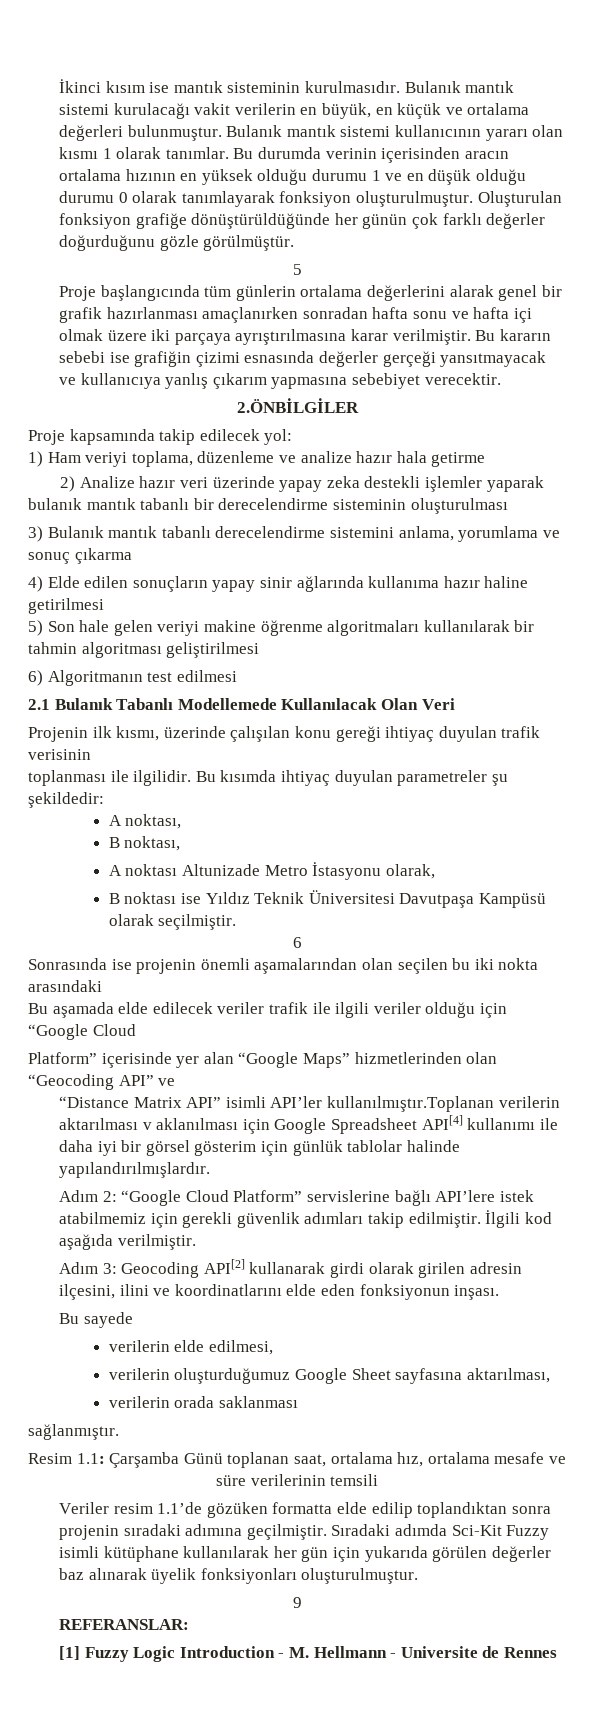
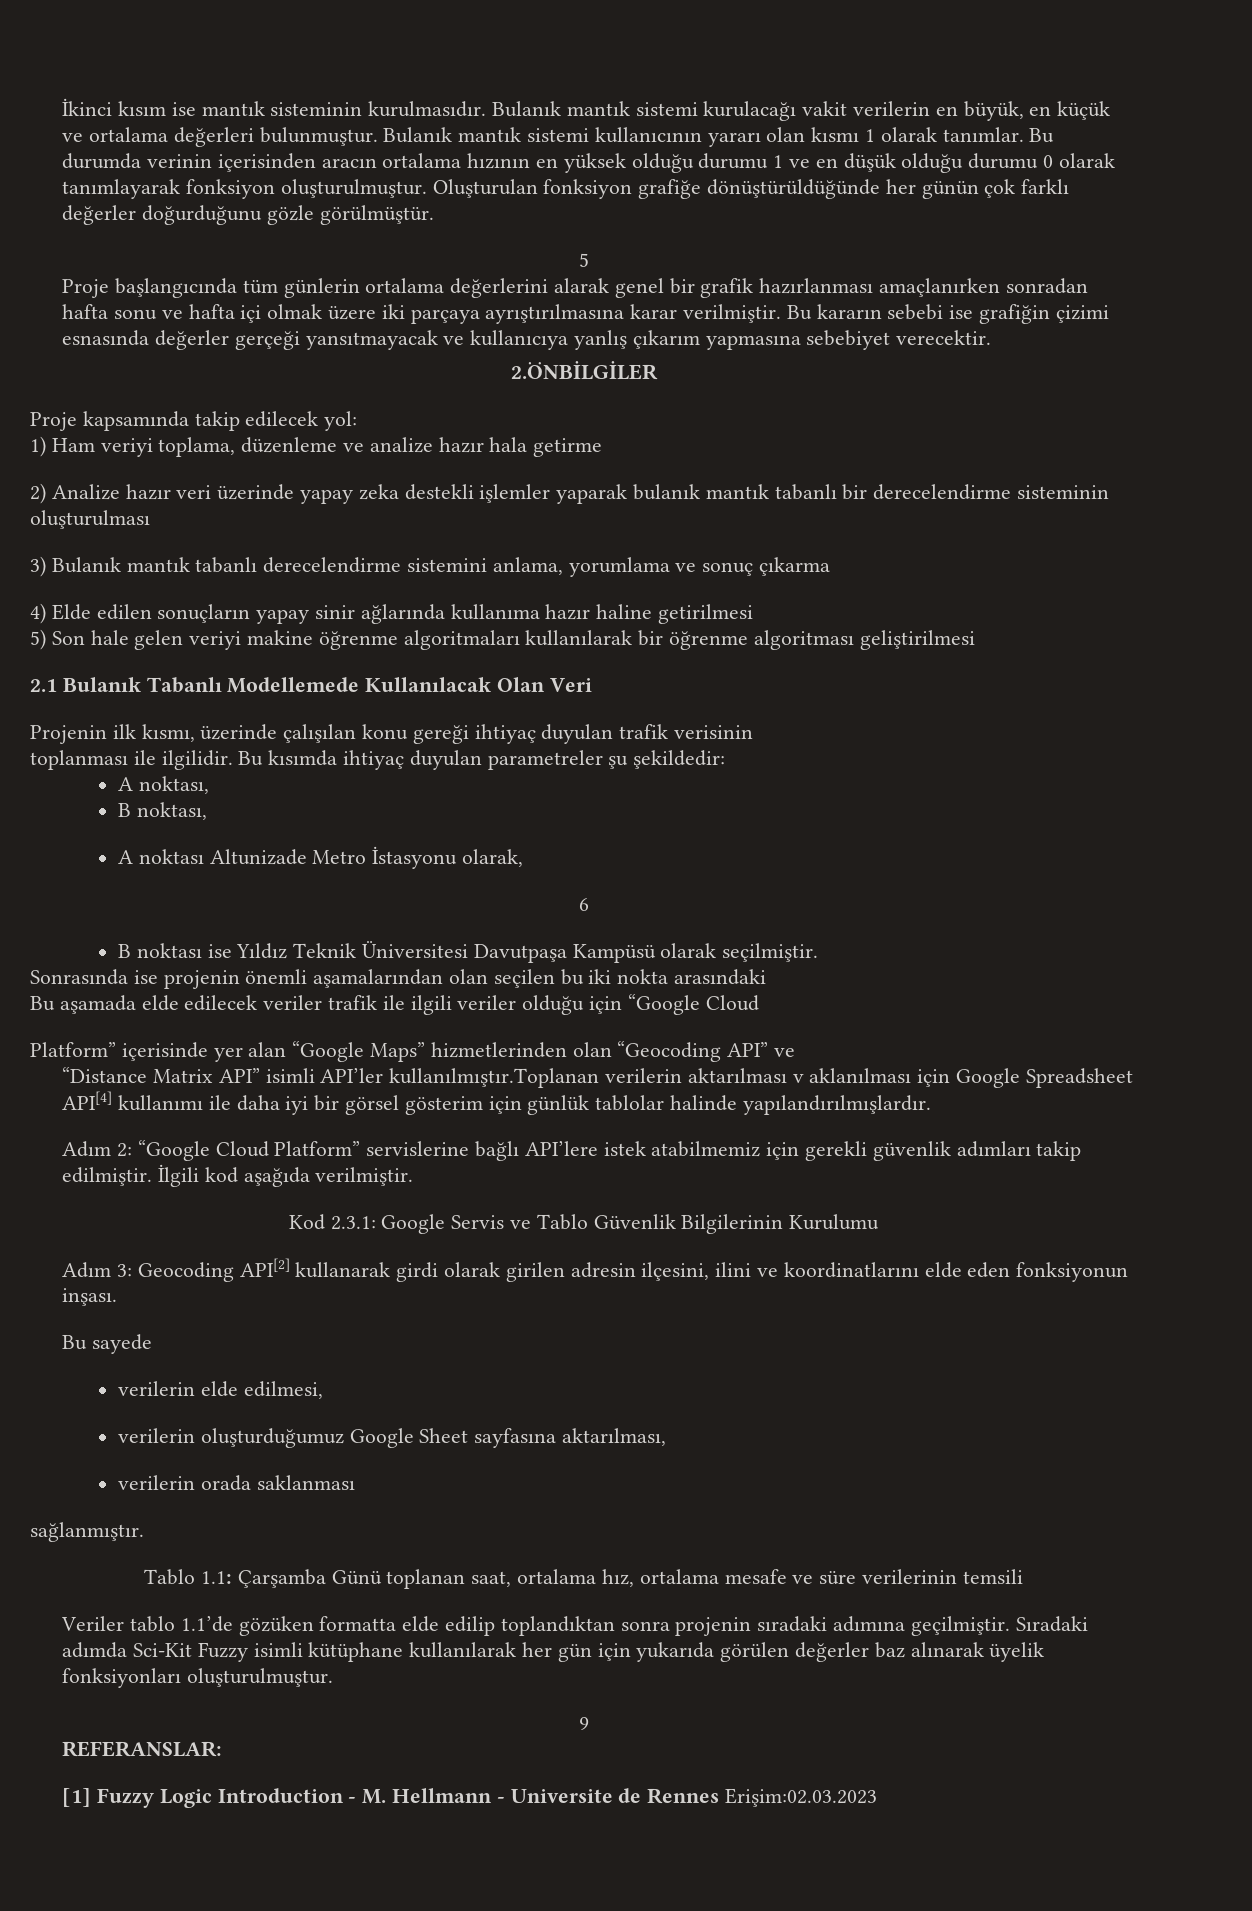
[28,642,77,654] tahmin -> [669,631,749,650] öğrenme
[28,670,237,686] // 6) Algoritmanın test edilmesi -> (975, 640) none
(435, 871) none -> [578,898,589,911] // 6
[292,937,302,948] // 6 -> (819, 952) none
(196, 1242) none -> [288,1214,880,1234] // Kod 2.3.1: Google Servis ve Tablo Güvenlik Bilgilerinin Kurulumu
[28,1453,73,1464] Resim -> [144,1569,196,1585] Tablo
[113,1503,153,1514] resim -> [129,1616,175,1632] tablo
(557, 1652) none -> [724,1788,877,1807] Erişim:02.03.2023

